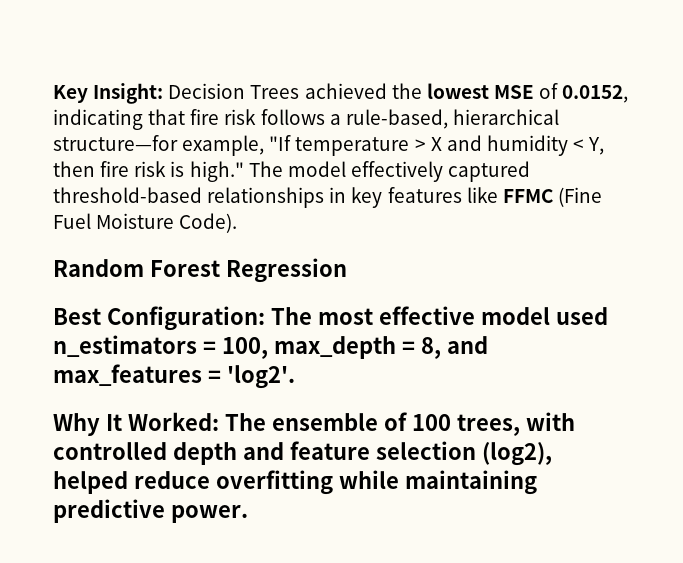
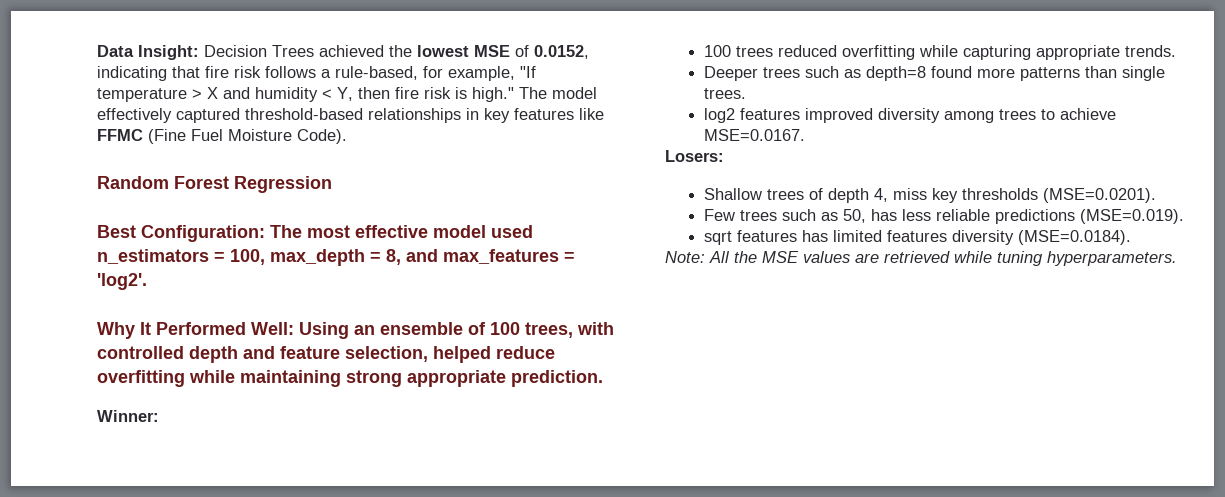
[53,85,88,103] Key -> [97,45,134,57] Data
[452,109,559,125] [53,135,178,151] hierarchical structure—for -> [423,66,443,78] for
[127,412,266,431] Worked: The -> [156,322,375,339] Performed Well: Using an
[375,441,552,466] selection (log2), -> [345,346,428,362] selection,
[53,499,248,523] predictive power. -> [346,370,603,387] [97,410,159,422] [704,45,1177,60] [704,66,1166,81] [704,88,747,99] [704,108,1117,123] [704,129,806,141] [665,150,724,162] [704,188,1157,203] [704,209,1185,224] [704,230,1132,245] [665,251,1177,266] strong appropriate prediction. // Winner: // 100 trees reduced overfitting while capturing appropriate trends. // Deeper trees such as depth=8 found more patterns than single trees. // log2 features improved diversity among trees to achieve MSE=0.0167. // Losers: // Shallow trees of depth 4, miss key thresholds (MSE=0.0201). // Few trees such as 50, has less reliable predictions (MSE=0.019). // sqrt features has limited features diversity (MSE=0.0184). // Note: All the MSE values are retrieved while tuning hyperparameters.

